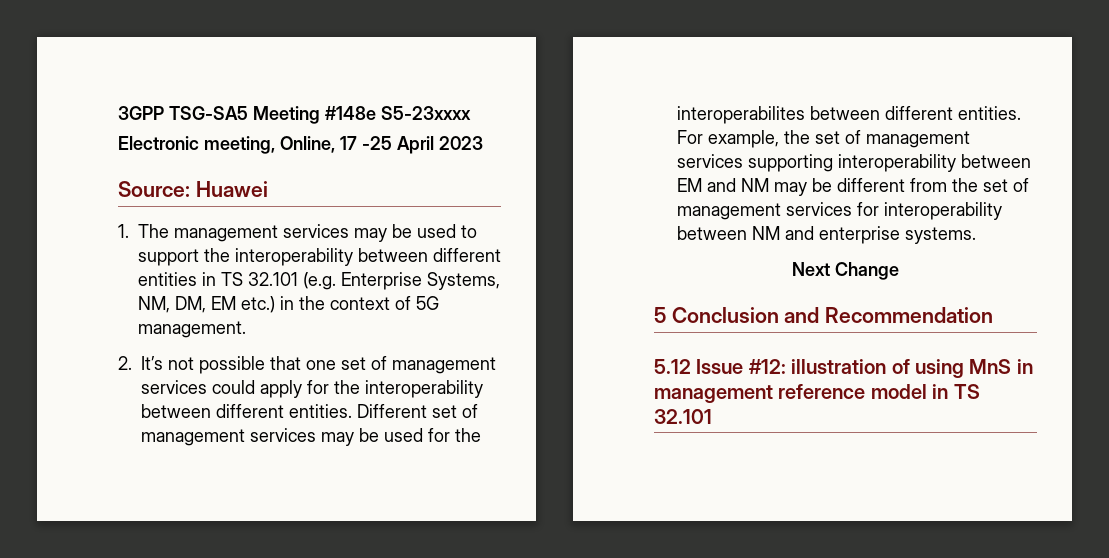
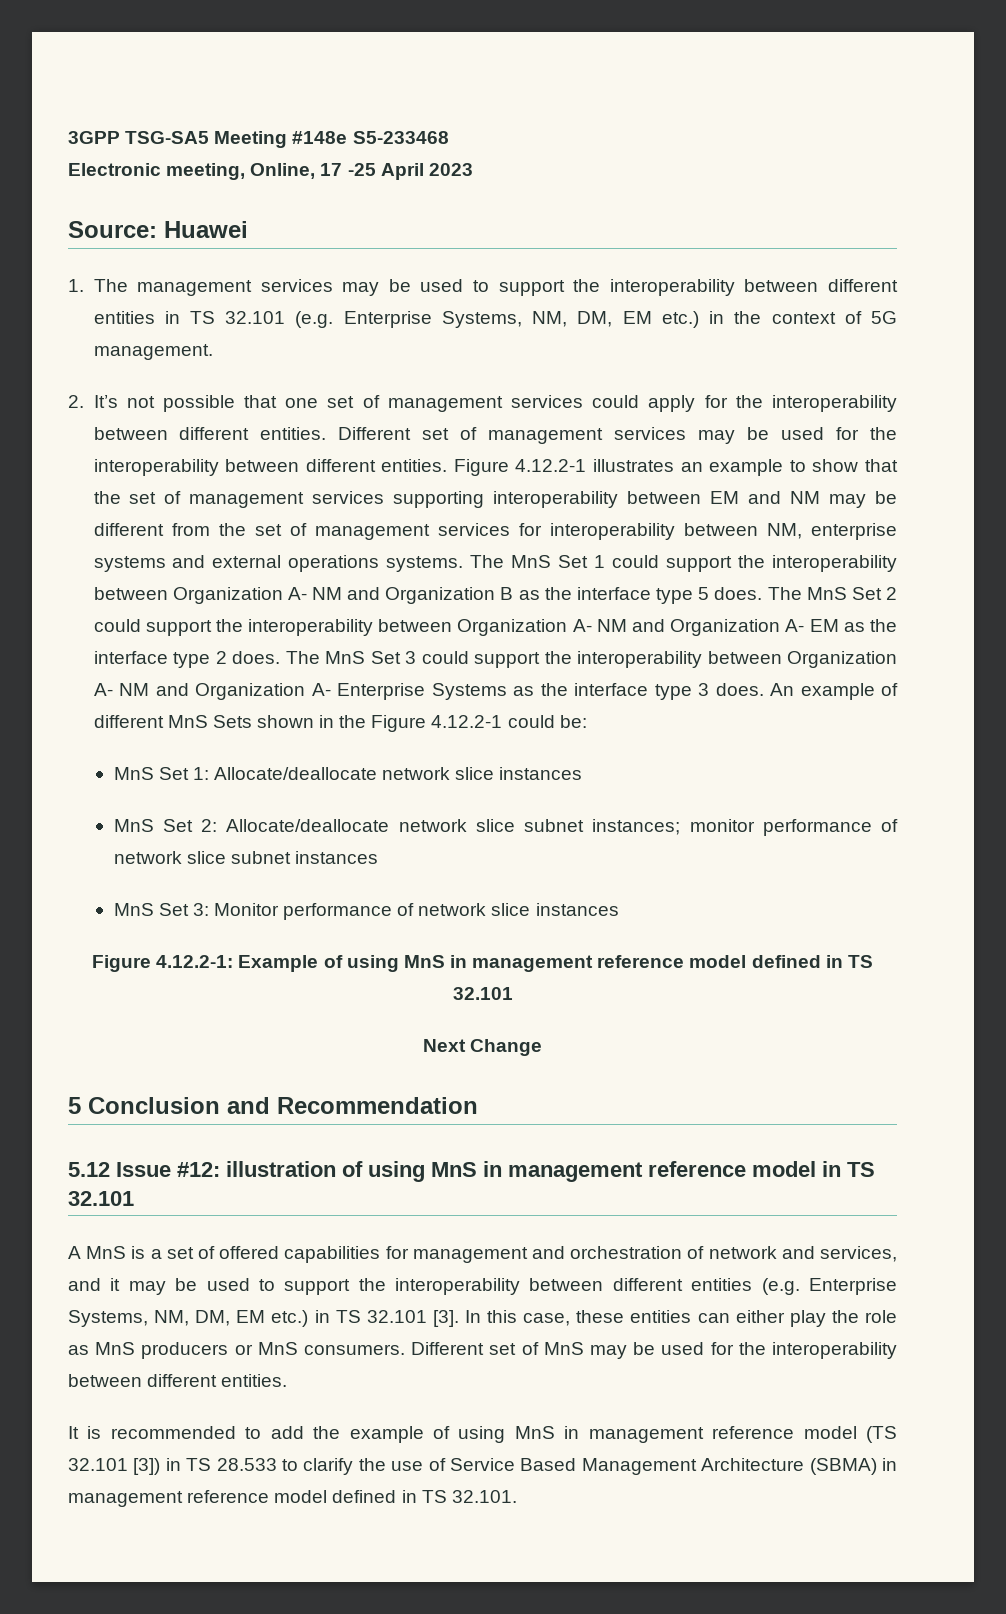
[381,106,471,120] S5-23xxxx -> [352,131,449,144] S5-233468
[677,106,1021,124] [677,130,779,148] interoperabilites between different entities. For example, -> [93,459,899,476] interoperability between different entities. Figure 4.12.2-1 illustrates an example to show that
[752,226,976,244] NM and enterprise systems. -> [766,523,897,540] [93,555,898,572] [93,587,897,604] [93,619,898,636] [93,651,897,668] [93,683,898,700] [93,715,587,732] [113,767,583,780] [113,819,898,836] [113,851,378,864] [113,903,619,920] [92,955,873,972] [452,987,513,1000] NM, enterprise systems and external operations systems. The MnS Set 1 could support the interoperability between Organization A- NM and Organization B as the interface type 5 does. The MnS Set 2 could support the interoperability between Organization A- NM and Organization A- EM as the interface type 2 does. The MnS Set 3 could support the interoperability between Organization A- NM and Organization A- Enterprise Systems as the interface type 3 does. An example of different MnS Sets shown in the Figure 4.12.2-1 could be: // MnS Set 1: Allocate/deallocate network slice instances // MnS Set 2: Allocate/deallocate network slice subnet instances; monitor performance of network slice subnet instances // MnS Set 3: Monitor performance of network slice instances // Figure 4.12.2-1: Example of using MnS in management reference model defined in TS 32.101
(712, 416) none -> [68,1246,898,1263] [68,1278,897,1295] [68,1310,897,1327] [68,1342,898,1359] [68,1374,288,1387] [68,1426,898,1443] [68,1458,897,1475] [68,1490,517,1507] // A MnS is a set of offered capabilities for management and orchestration of network and services, and it may be used to support the interoperability between different entities (e.g. Enterprise Systems, NM, DM, EM etc.) in TS 32.101 [3]. In this case, these entities can either play the role as MnS producers or MnS consumers. Different set of MnS may be used for the interoperability between different entities. // It is recommended to add the example of using MnS in management reference model (TS 32.101 [3]) in TS 28.533 to clarify the use of Service Based Management Architecture (SBMA) in management reference model defined in TS 32.101.

